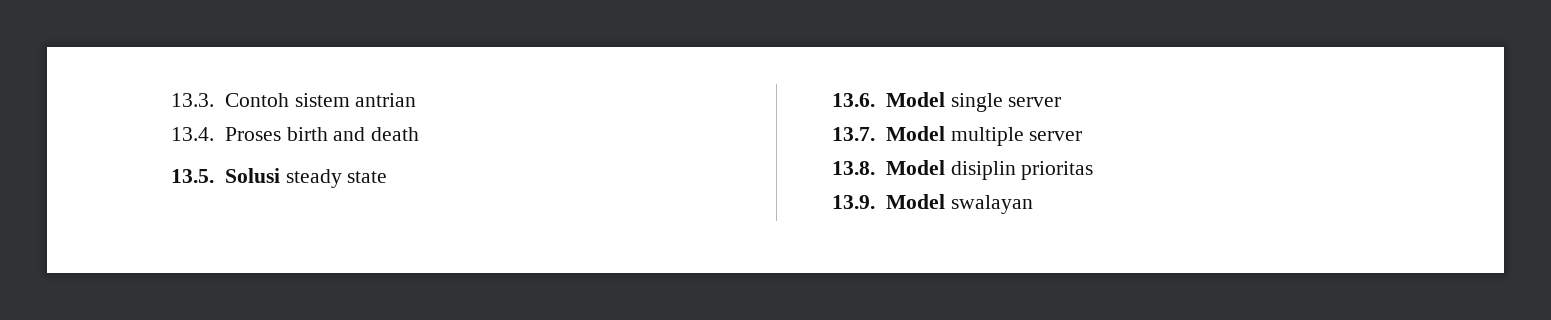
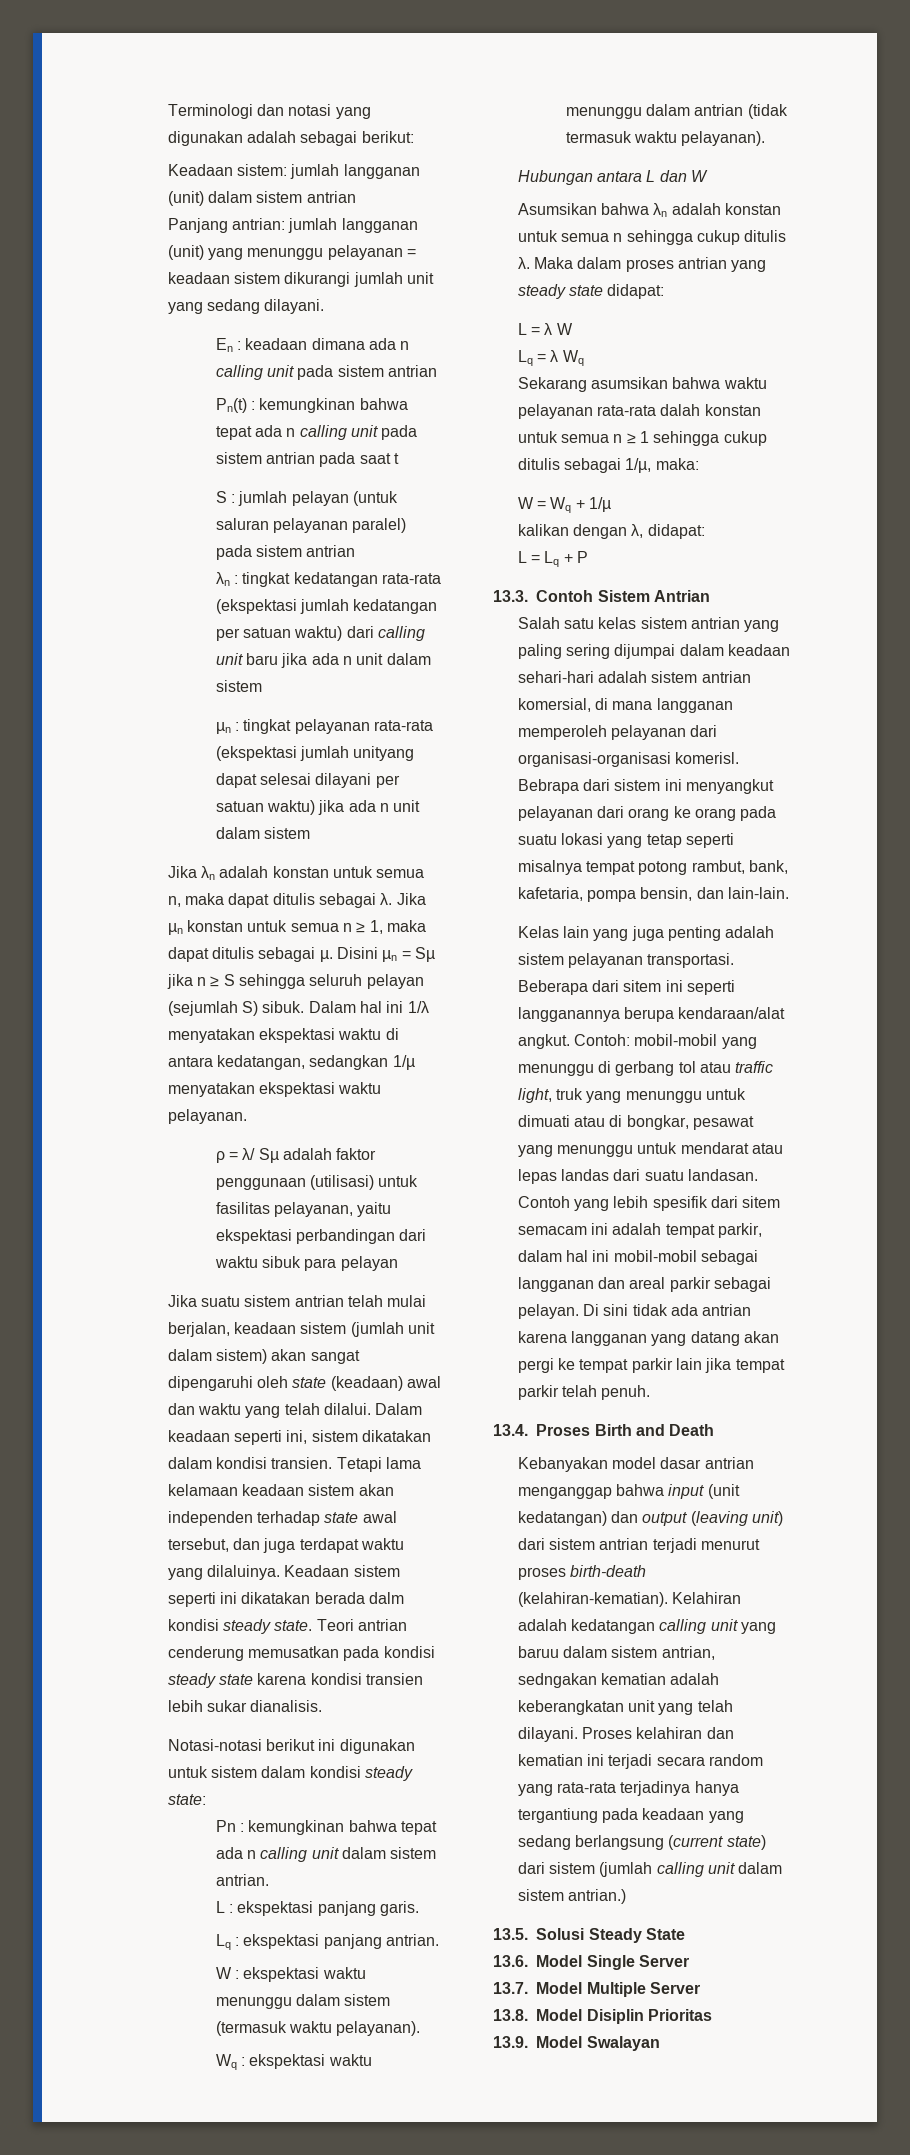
[171,93,417,107] [171,127,420,141] 13.3. Contoh sistem antrian // 13.4. Proses birth and death -> [167,104,371,119] [167,131,414,146] [167,164,420,179] [167,191,356,206] [167,218,418,233] [167,245,416,260] [167,272,434,287] [167,299,325,314] [215,338,410,352] [215,365,437,380] [215,398,408,413] [215,425,418,440] [215,452,399,467] [215,491,398,506] [215,518,407,533] [215,545,356,560] [215,572,441,587] [215,599,438,614] [215,626,425,641] [215,653,431,668] [215,680,262,692] [215,719,433,734] [215,746,415,761] [215,773,400,788] [215,800,421,815] [215,827,310,839] [167,866,425,880] [167,893,426,908] [167,920,426,935] [167,947,435,962] [166,974,424,989] [167,1001,429,1016] [167,1028,399,1043] [167,1055,415,1070] [167,1082,382,1097] [167,1109,247,1124] [215,1148,377,1163] [215,1175,419,1190] [215,1202,392,1217] [215,1229,427,1244] [214,1256,398,1271] [167,1295,427,1307] [167,1322,435,1337] [167,1349,360,1364] [167,1376,441,1391] [167,1403,423,1418] [167,1430,431,1445] [167,1457,421,1472] [167,1484,394,1496] [167,1511,397,1526] [167,1538,404,1553] [167,1565,400,1580] [167,1592,404,1607] [167,1619,407,1634] [167,1646,435,1661] [167,1673,423,1688] [167,1700,323,1712] [167,1739,415,1754] [167,1766,413,1781] [167,1794,206,1805] [215,1820,437,1835] [215,1847,437,1862] [215,1874,269,1886] [215,1901,419,1916] [215,1934,439,1950] [215,1967,366,1982] [215,1994,391,2009] [215,2021,421,2036] [215,2054,372,2070] [565,104,788,119] [565,131,766,146] [517,170,708,185] [517,203,781,217] [517,230,787,245] [517,257,767,272] [517,284,665,299] [517,323,573,335] [517,350,584,366] [517,377,767,392] [517,404,761,419] [517,431,767,446] [517,458,699,473] [517,497,611,513] [517,524,705,539] [517,551,588,567] [493,590,710,602] [517,617,780,632] [517,644,790,659] [517,671,751,683] [517,698,733,713] [517,725,718,740] [517,752,739,767] [517,779,774,794] [517,806,777,821] [517,833,734,848] [517,860,788,875] [517,887,789,902] [517,926,775,941] [517,953,735,968] [517,980,735,995] [517,1007,786,1022] [517,1034,757,1049] [517,1061,774,1076] [517,1088,746,1103] [517,1115,754,1130] [517,1142,783,1157] [517,1169,758,1184] [517,1196,781,1211] [517,1223,762,1238] [517,1250,758,1265] [517,1277,771,1292] [517,1304,752,1319] [517,1331,779,1346] [517,1358,785,1373] [517,1385,651,1400] [493,1424,715,1436] [517,1457,754,1472] [517,1484,740,1499] [517,1511,783,1526] [517,1538,760,1553] [517,1565,646,1580] [517,1592,741,1607] [517,1619,776,1634] [517,1646,715,1660] [517,1673,720,1688] [517,1700,733,1715] [517,1727,734,1742] [517,1754,763,1769] [517,1781,739,1796] [517,1808,744,1823] [517,1835,766,1850] [517,1862,783,1877] [517,1889,626,1904] Terminologi dan notasi yang digunakan adalah sebagai berikut: // Keadaan sistem: jumlah langganan (unit) dalam sistem antrian // Panjang antrian: jumlah langganan (unit) yang menunggu pelayanan = keadaan sistem dikurangi jumlah unit yang sedang dilayani. // En : keadaan dimana ada n calling unit pada sistem antrian // Pn(t) : kemungkinan bahwa tepat ada n calling unit pada sistem antrian pada saat t // S : jumlah pelayan (untuk saluran pelayanan paralel) pada sistem antrian // λn : tingkat kedatangan rata-rata (ekspektasi jumlah kedatangan per satuan waktu) dari calling unit baru jika ada n unit dalam sistem // µn : tingkat pelayanan rata-rata (ekspektasi jumlah unityang dapat selesai dilayani per satuan waktu) jika ada n unit dalam sistem // Jika λn adalah konstan untuk semua n, maka dapat ditulis sebagai λ. Jika µn konstan untuk semua n ≥ 1, maka dapat ditulis sebagai µ. Disini µn = Sµ jika n ≥ S sehingga seluruh pelayan (sejumlah S) sibuk. Dalam hal ini 1/λ menyatakan ekspektasi waktu di antara kedatangan, sedangkan 1/µ menyatakan ekspektasi waktu pelayanan. // ρ = λ/ Sµ adalah faktor penggunaan (utilisasi) untuk fasilitas pelayanan, yaitu ekspektasi perbandingan dari waktu sibuk para pelayan // Jika suatu sistem antrian telah mulai berjalan, keadaan sistem (jumlah unit dalam sistem) akan sangat dipengaruhi oleh state (keadaan) awal dan waktu yang telah dilalui. Dalam keadaan seperti ini, sistem dikatakan dalam kondisi transien. Tetapi lama kelamaan keadaan sistem akan independen terhadap state awal tersebut, dan juga terdapat waktu yang dilaluinya. Keadaan sistem seperti ini dikatakan berada dalm kondisi steady state. Teori antrian cenderung memusatkan pada kondisi steady state karena kondisi transien lebih sukar dianalisis. // Notasi-notasi berikut ini digunakan untuk sistem dalam kondisi steady state: // Pn : kemungkinan bahwa tepat ada n calling unit dalam sistem antrian. // L : ekspektasi panjang garis. // Lq : ekspektasi panjang antrian. // W : ekspektasi waktu menunggu dalam sistem (termasuk waktu pelayanan). // Wq : ekspektasi waktu menunggu dalam antrian (tidak termasuk waktu pelayanan). // Hubungan antara L dan W // Asumsikan bahwa λn adalah konstan untuk semua n sehingga cukup ditulis λ. Maka dalam proses antrian yang steady state didapat: // L = λ W // Lq = λ Wq // Sekarang asumsikan bahwa waktu pelayanan rata-rata dalah konstan untuk semua n ≥ 1 sehingga cukup ditulis sebagai 1/µ, maka: // W = Wq + 1/µ // kalikan dengan λ, didapat: // L = Lq + P // 13.3. Contoh Sistem Antrian // Salah satu kelas sistem antrian yang paling sering dijumpai dalam keadaan sehari-hari adalah sistem antrian komersial, di mana langganan memperoleh pelayanan dari organisasi-organisasi komerisl. Bebrapa dari sistem ini menyangkut pelayanan dari orang ke orang pada suatu lokasi yang tetap seperti misalnya tempat potong rambut, bank, kafetaria, pompa bensin, dan lain-lain. // Kelas lain yang juga penting adalah sistem pelayanan transportasi. Beberapa dari sitem ini seperti langganannya berupa kendaraan/alat angkut. Contoh: mobil-mobil yang menunggu di gerbang tol atau traffic light, truk yang menunggu untuk dimuati atau di bongkar, pesawat yang menunggu untuk mendarat atau lepas landas dari suatu landasan. Contoh yang lebih spesifik dari sitem semacam ini adalah tempat parkir, dalam hal ini mobil-mobil sebagai langganan dan areal parkir sebagai pelayan. Di sini tidak ada antrian karena langganan yang datang akan pergi ke tempat parkir lain jika tempat parkir telah penuh. // 13.4. Proses Birth and Death // Kebanyakan model dasar antrian menganggap bahwa input (unit kedatangan) dan output (leaving unit) dari sistem antrian terjadi menurut proses birth-death (kelahiran-kematian). Kelahiran adalah kedatangan calling unit yang baruu dalam sistem antrian, sedngakan kematian adalah keberangkatan unit yang telah dilayani. Proses kelahiran dan kematian ini terjadi secara random yang rata-rata terjadinya hanya tergantiung pada keadaan yang sedang berlangsung (current state) dari sistem (jumlah calling unit dalam sistem antrian.)
[285,169,388,188] steady state -> [588,1928,685,1943] Steady State
[950,93,1062,112] single server -> [586,1955,689,1970] Single Server
[950,127,1083,146] multiple server -> [586,1982,700,1997] Multiple Server
[950,161,1094,180] disiplin prioritas -> [586,2009,712,2024] Disiplin Prioritas
[950,195,1033,214] swalayan -> [586,2036,660,2051] Swalayan

